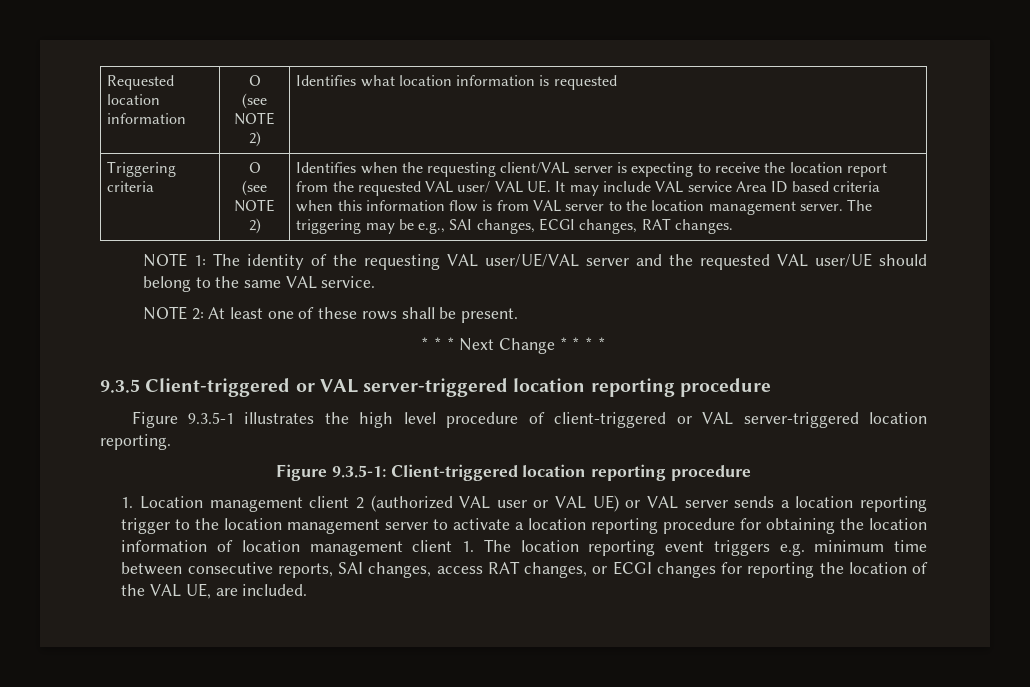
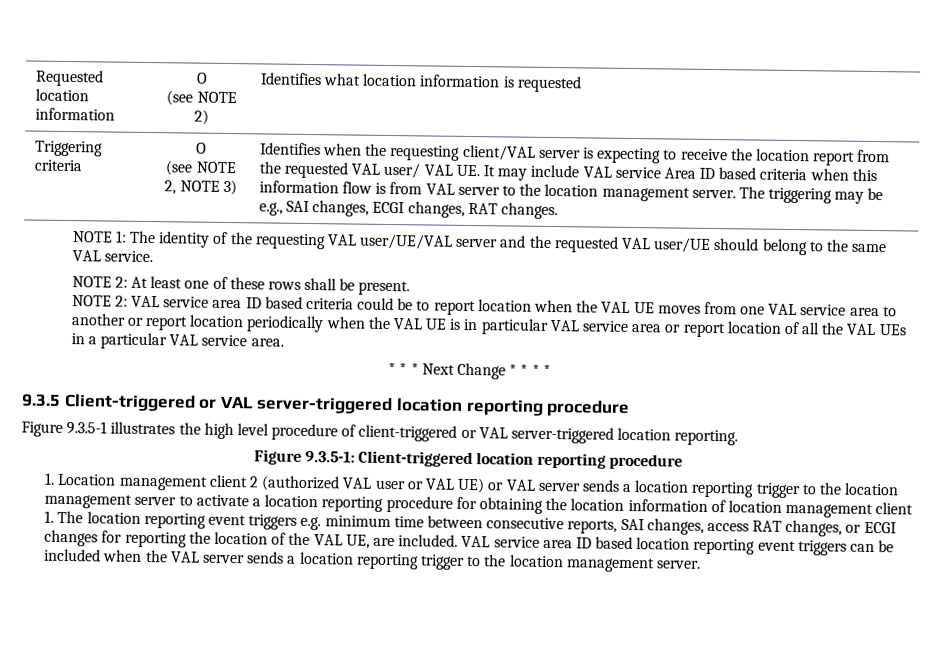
[248,218,261,234] 2) -> [164,179,237,196] 2, NOTE 3)
(519, 315) none -> [71,295,897,317] [70,313,907,338] [70,332,284,350] // NOTE 2: VAL service area ID based criteria could be to report location when the VAL UE moves from one VAL service area to another or report location periodically when the VAL UE is in particular VAL service area or report location of all the VAL UEs in a particular VAL service area.
(308, 590) none -> [461,535,895,556] [44,548,701,573] VAL service area ID based location reporting event triggers can be included when the VAL server sends a location reporting trigger to the location management server.

